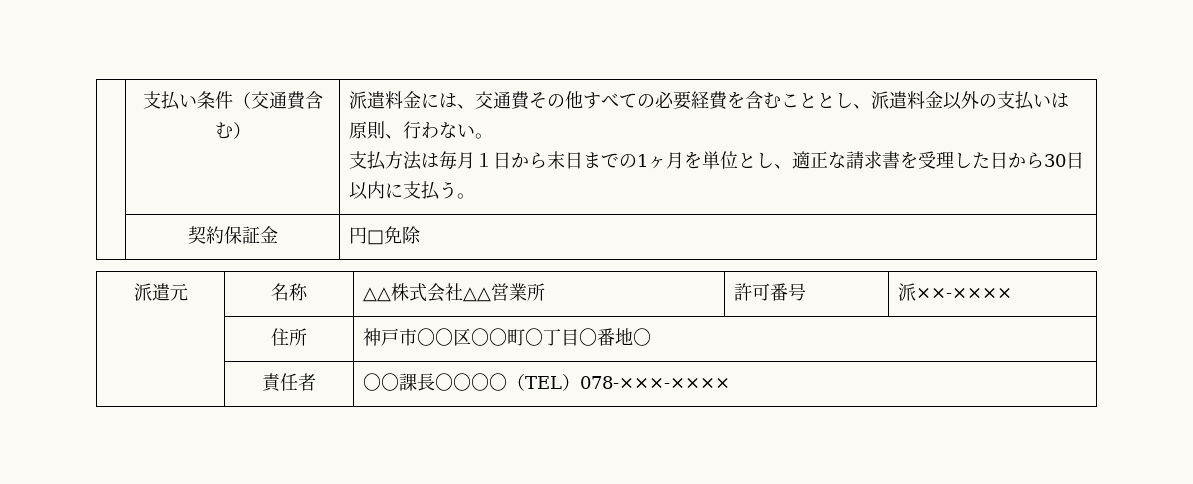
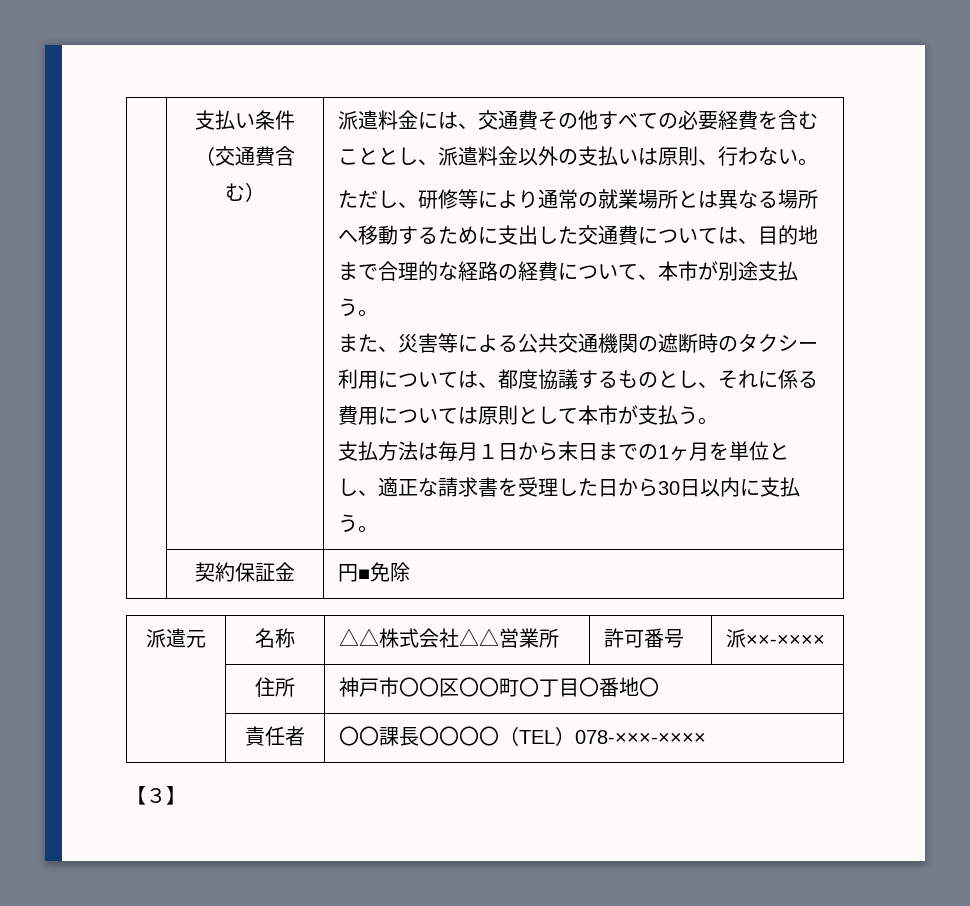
(494, 136) none -> [338,189,819,209] [338,225,819,245] [338,261,799,281] [338,298,379,317] [338,333,819,353] [338,369,819,390] [338,405,719,425] // ただし、研修等により通常の就業場所とは異なる場所へ移動するために支出した交通費については、目的地まで合理的な経路の経費について、本市が別途支払う。 // また、災害等による公共交通機関の遮断時のタクシー利用については、都度協議するものとし、それに係る費用については原則として本市が支払う。
[367,230,385,245] □ -> [358,569,371,580] ■
(731, 382) none -> [126,786,186,805] // 【３】

